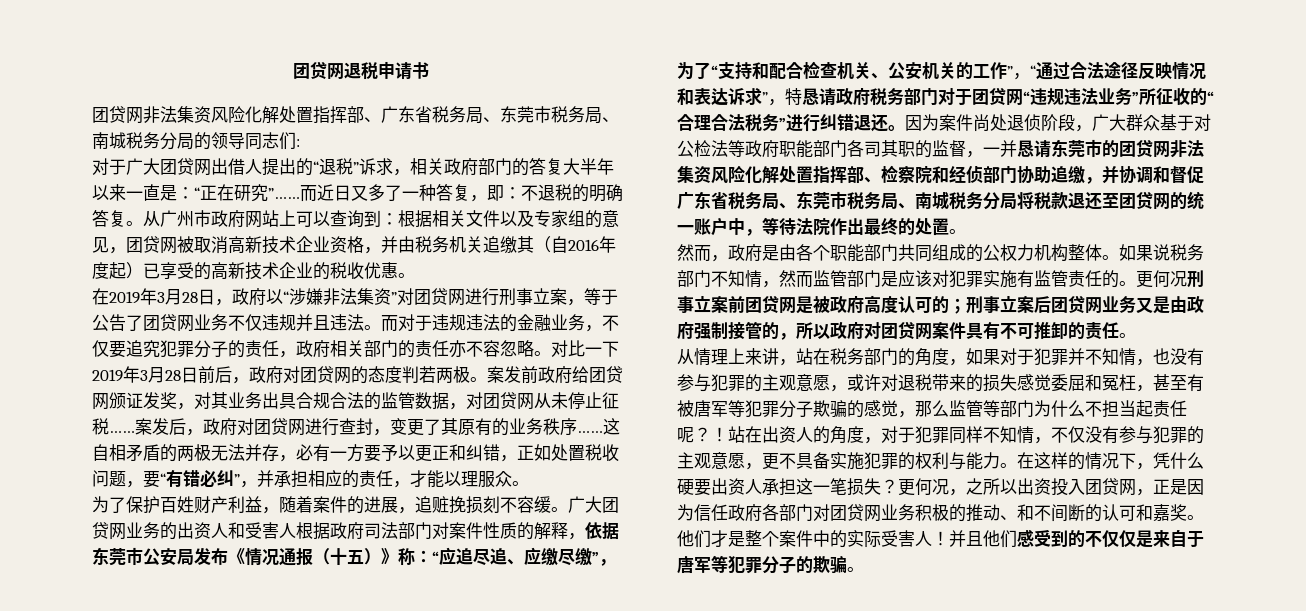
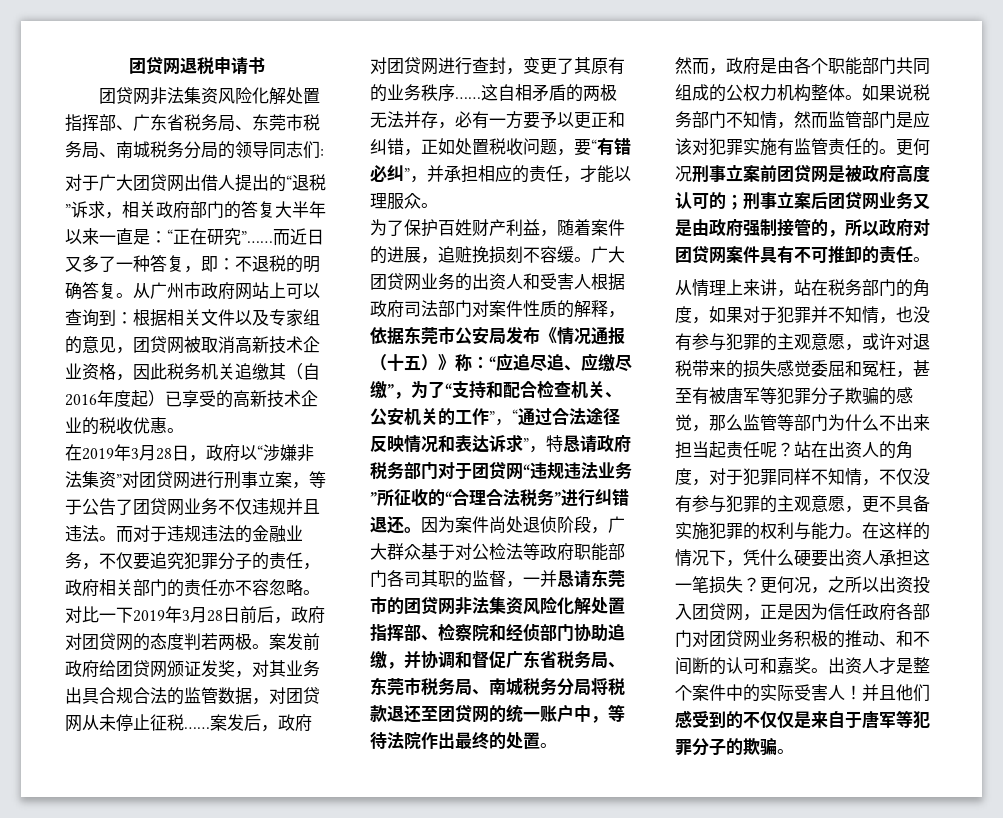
[381,236,415,253] 并由 -> [133,363,167,380] 因此
(1102, 409) none -> [896,414,930,431] 出来
[711,427,728,442] ！ -> (794, 449) none
[677,530,711,548] 他们 -> [828,657,879,674] 出资人

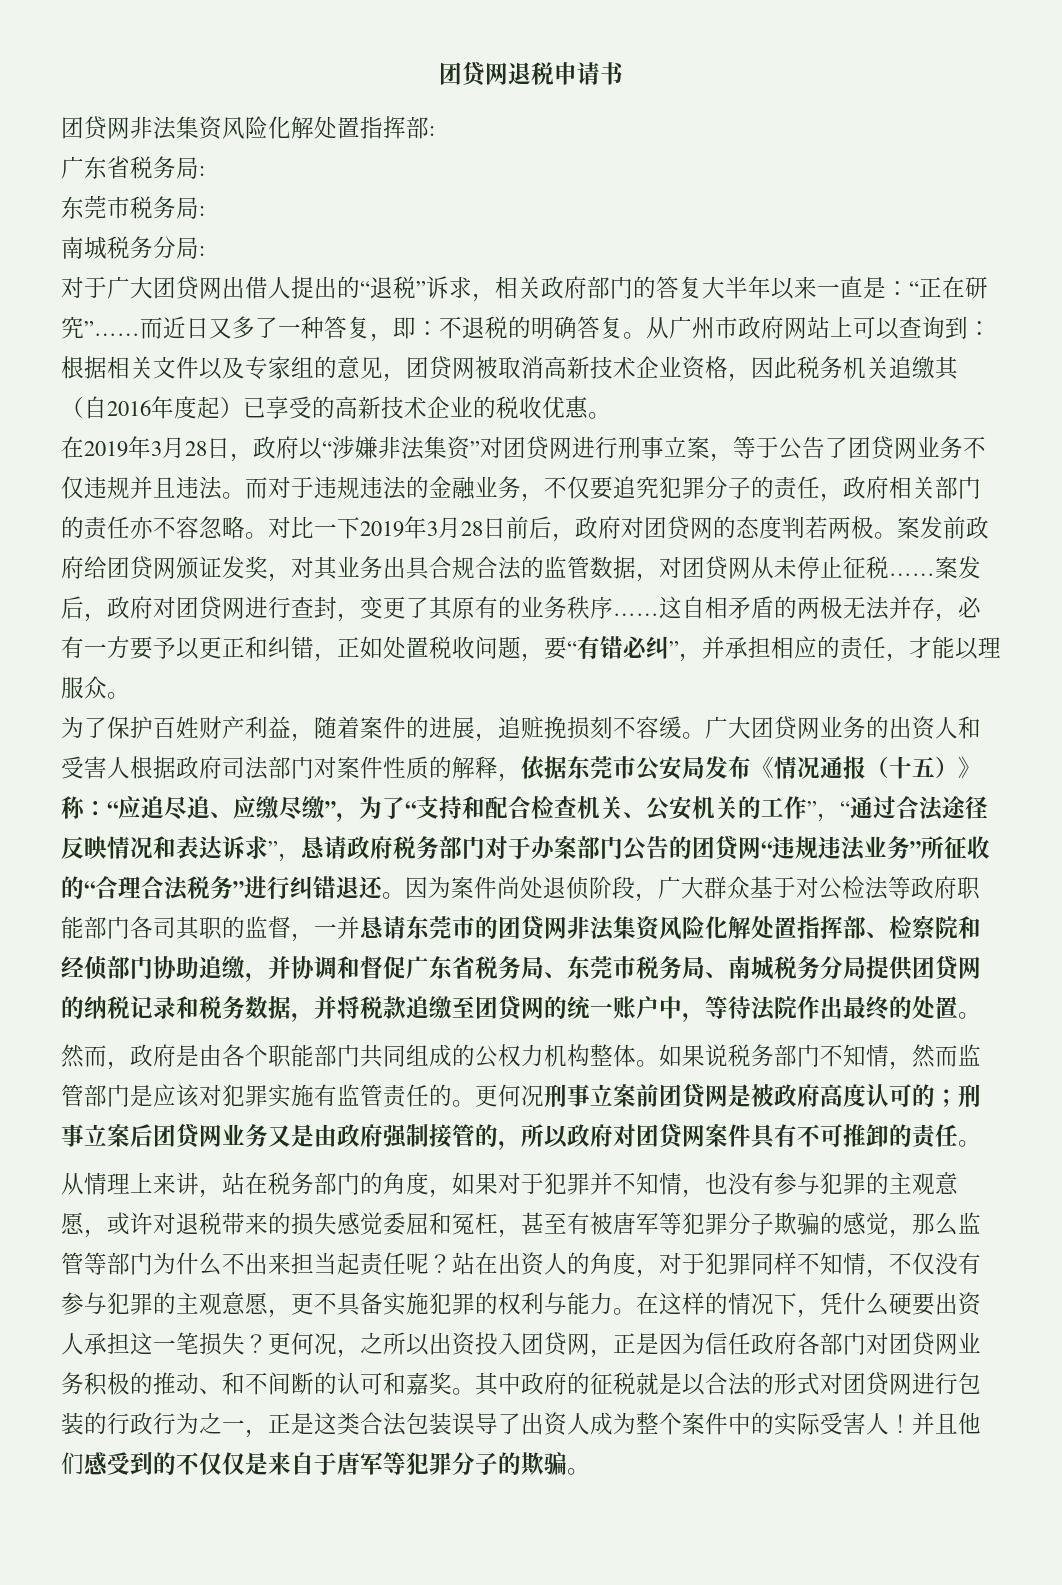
[116,114,320,132] [65,141,320,159] 、广东省税务局、东莞市税务局、南城税务分局的领导同志们 -> [429,126,435,136] [61,156,205,179] [61,195,205,219] [61,236,199,259] : // 广东省税务局: // 东莞市税务局: // 南城税务分局
[546,435,563,452] 特 -> (301, 857) none
(472, 471) none -> [531,836,692,861] 办案部门公告的
[591,678,625,696] [370,704,421,723] 将税款退还 -> [866,955,981,981] [61,996,452,1022] 提供团贷网的纳税记录和税务数据，并将税款追缴
[828,657,913,674] 出资人才是 -> [475,1372,981,1396] [61,1412,636,1438] 其中政府的征税就是以合法的形式对团贷网进行包装的行政行为之一，正是这类合法包装误导了出资人成为

